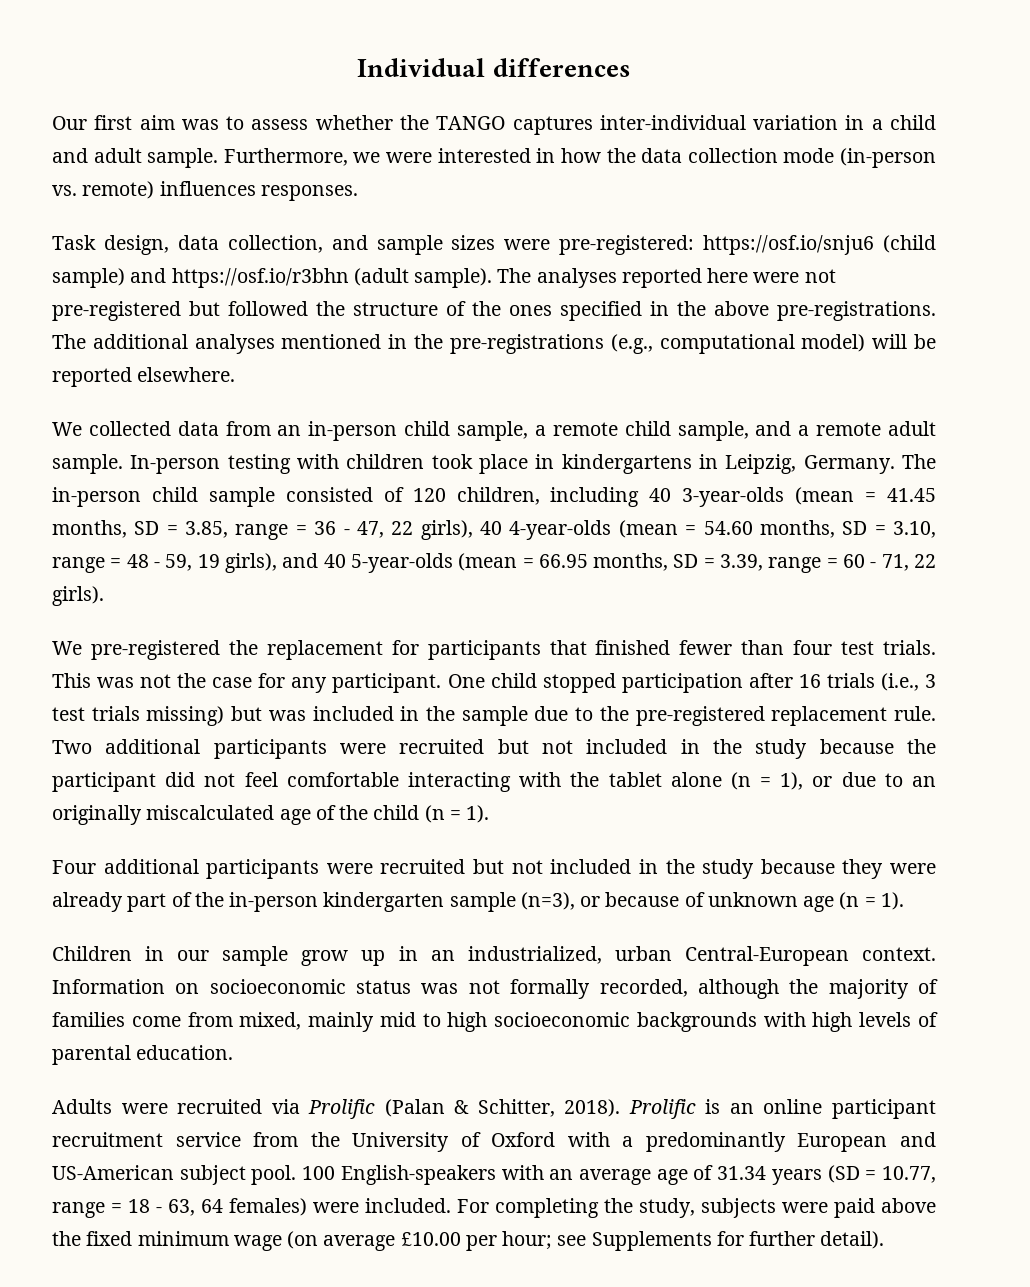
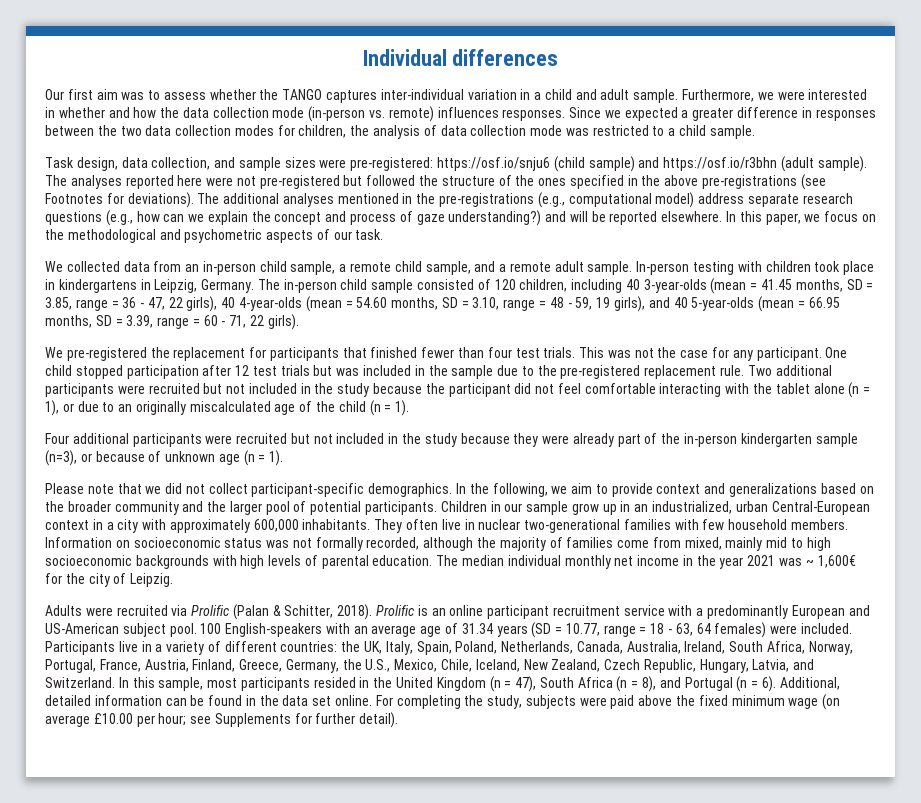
(556, 155) none -> [58,107,130,118] whether and
(358, 193) none -> [569,107,876,121] [45,125,755,139] Since we expected a greater difference in responses between the two data collection modes for children, the analysis of data collection mode was restricted to a child sample.
[777,301,936,321] pre-registrations. -> [702,174,826,190] [45,192,194,208] pre-registrations (see Footnotes for deviations).
[872,334,937,349] [52,367,236,387] will be reported elsewhere. -> [698,193,853,207] [45,210,876,226] [45,229,384,243] address separate research questions (e.g., how can we explain the concept and process of gaze understanding?) and will be reported elsewhere. In this paper, we focus on the methodological and psychometric aspects of our task.
[798,673,936,691] 16 trials (i.e., 3 -> [235,365,250,376] 12
[146,706,225,726] missing) -> (310, 370) none
(904, 901) none -> [45,483,874,497] [45,501,438,515] Please note that we did not collect participant-specific demographics. In the following, we aim to provide context and generalizations based on the broader community and the larger pool of potential participants.
[862,947,937,961] context. -> [45,519,849,533] context in a city with approximately 600,000 inhabitants. They often live in nuclear two-generational families with few household members.
(234, 1052) none -> [436,555,856,569] [45,573,174,587] The median individual monthly net income in the year 2021 was ~ 1,600€ for the city of Leipzig.
[253,1132,556,1152] from the University of Oxford -> (665, 610) none
(451, 1205) none -> [45,641,853,655] [45,659,815,673] [45,676,840,692] [45,695,373,706] Participants live in a variety of different countries: the UK, Italy, Spain, Poland, Netherlands, Canada, Australia, Ireland, South Africa, Norway, Portugal, France, Austria, Finland, Greece, Germany, the U.S., Mexico, Chile, Iceland, New Zealand, Czech Republic, Hungary, Latvia, and Switzerland. In this sample, most participants resided in the United Kingdom (n = 47), South Africa (n = 8), and Portugal (n = 6). Additional, detailed information can be found in the data set online.

